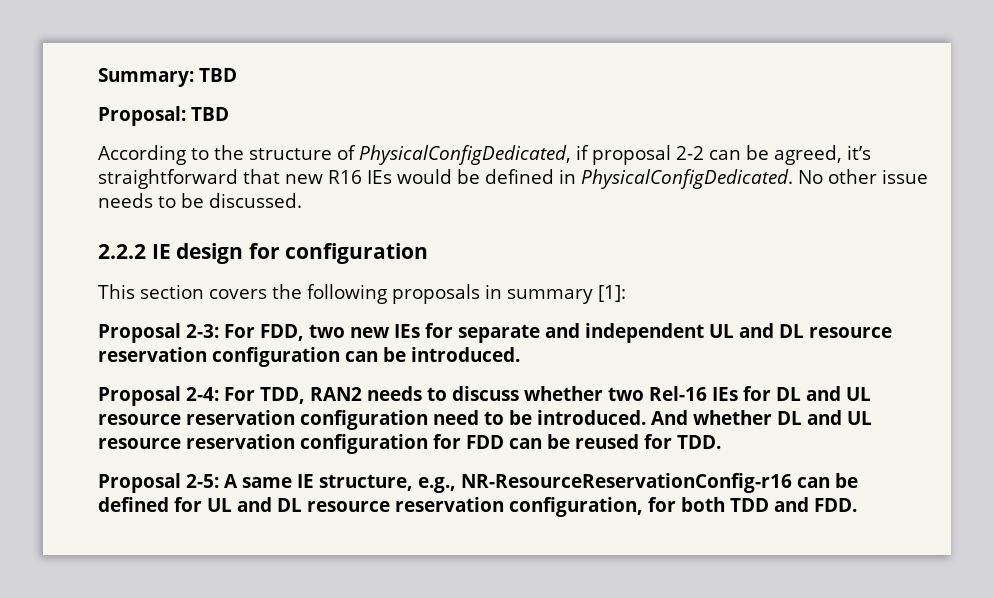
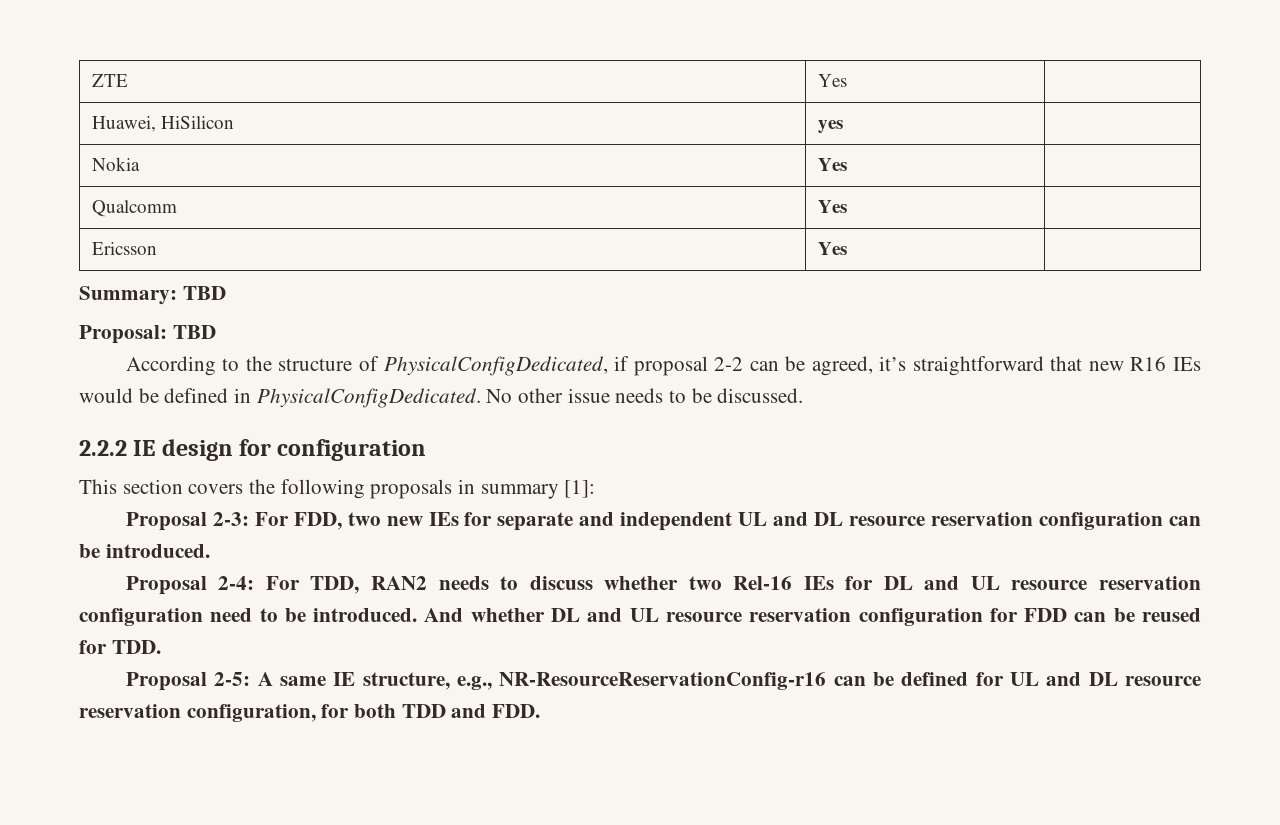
(98, 77) none -> [92,74,129,87] [818,74,848,87] [92,116,235,132] [818,120,844,133] [92,157,141,171] [818,158,848,171] [92,200,178,217] [818,200,848,213] [92,242,158,255] [818,242,848,255] ZTE | Yes | // Huawei, HiSilicon | yes | // Nokia | Yes | // Qualcomm | Yes | // Ericsson | Yes | //

